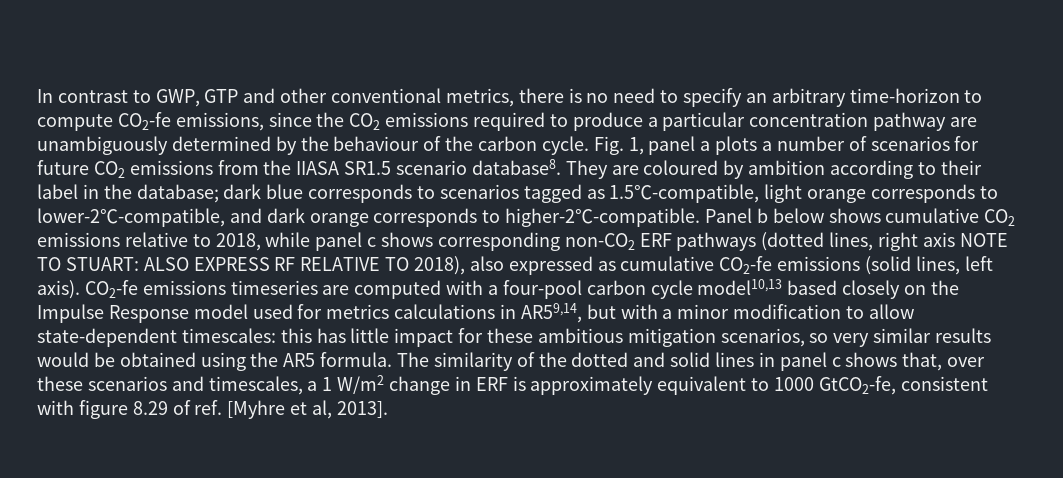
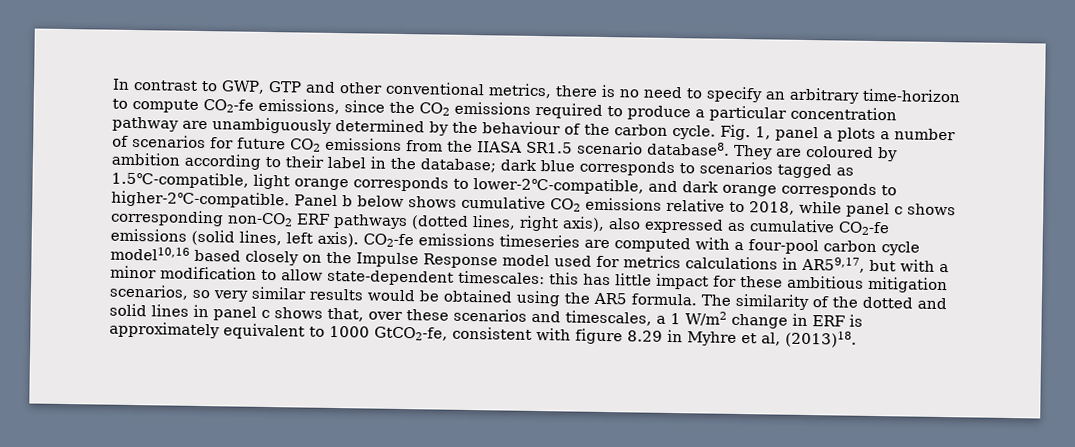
[922,232,1008,247] [37,256,466,275] axis NOTE TO STUART: ALSO EXPRESS RF RELATIVE TO 2018), -> [562,216,605,232] axis),
[697,279,783,295] model10,13 -> [110,246,190,261] model10,16
[520,303,582,323] AR59,14, -> [801,256,865,273] AR59,17,
[172,400,286,419] of ref. [Myhre -> [667,329,737,346] in Myhre
[336,401,388,418] 2013]. -> [785,330,857,348] (2013)18.

